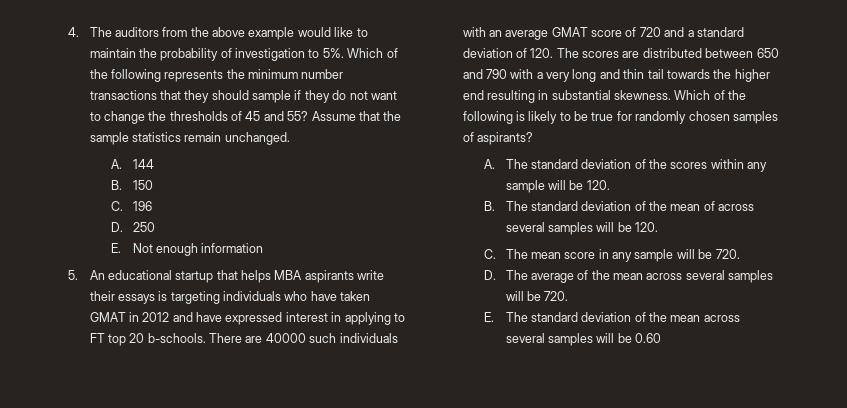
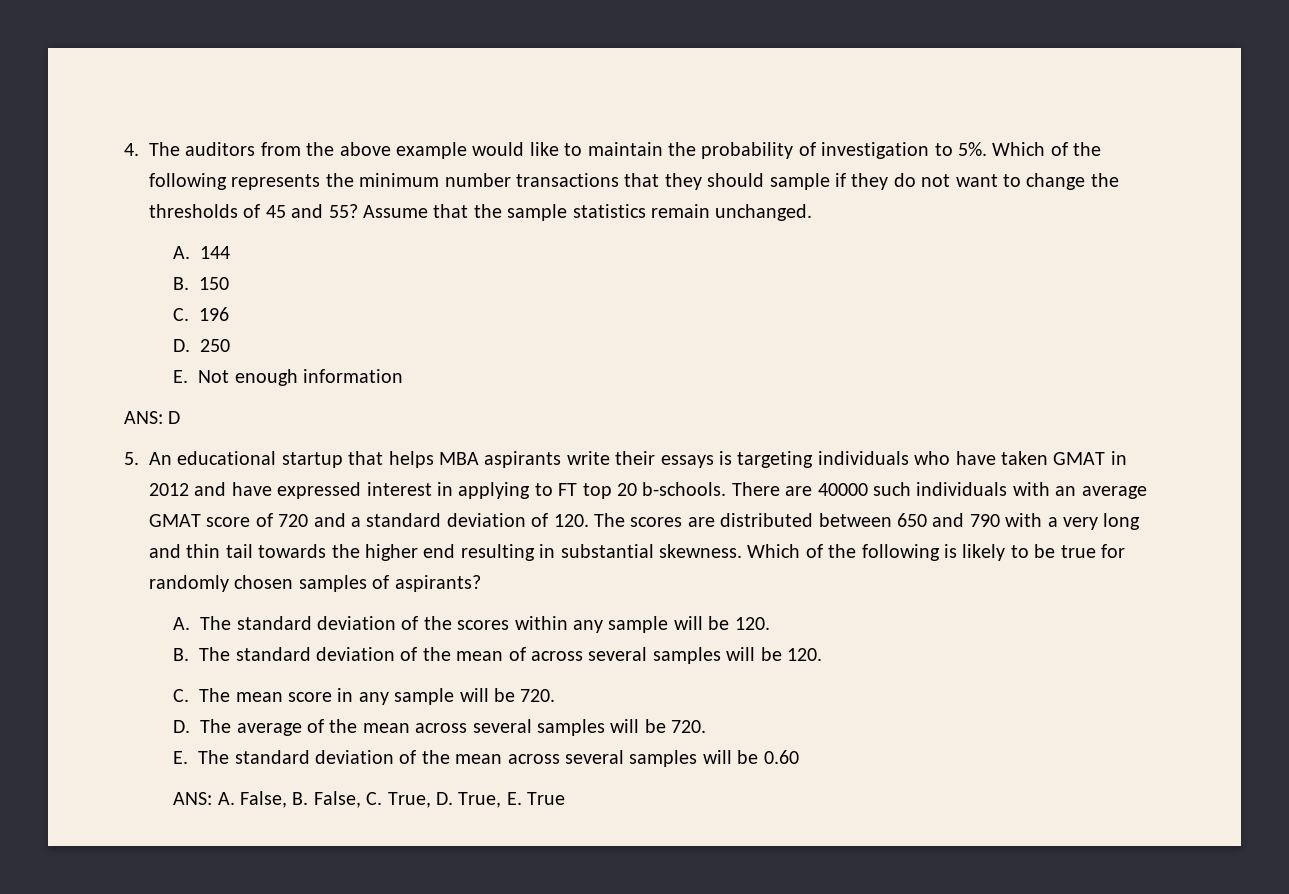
(264, 248) none -> [124,411,181,424] // ANS: D
(662, 338) none -> [173,791,566,808] // ANS: A. False, B. False, C. True, D. True, E. True

